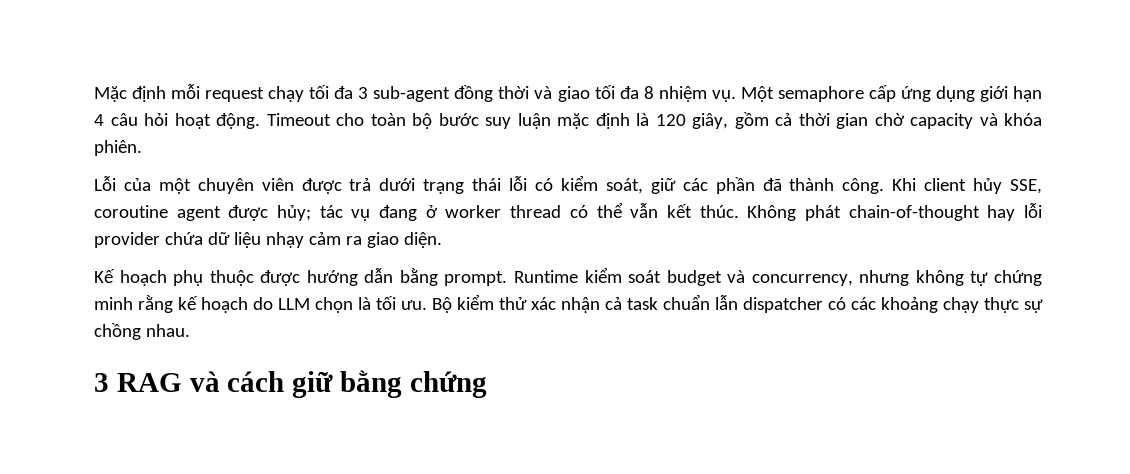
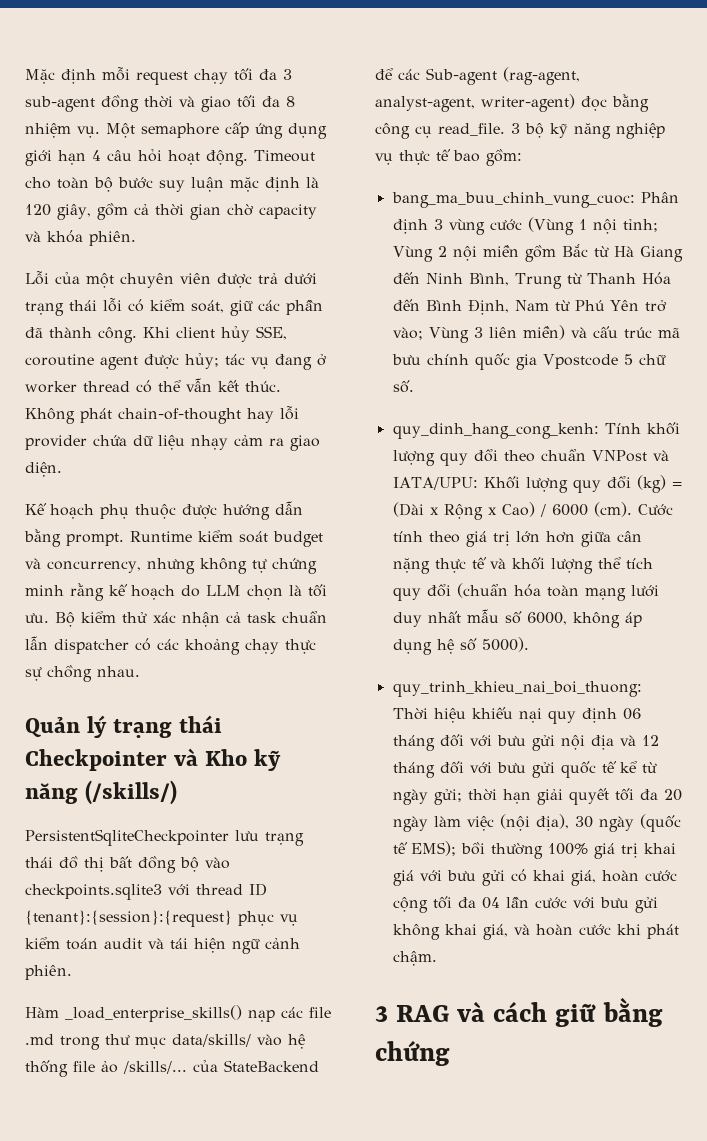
(190, 330) none -> [25,715,223,738] [25,748,282,771] [25,780,178,805] [25,829,304,846] [25,856,230,873] [25,883,267,900] [25,910,298,927] [25,937,300,954] [25,965,72,980] [25,1005,331,1022] [25,1034,305,1050] [25,1060,319,1077] [375,67,580,85] [375,94,649,112] [375,123,665,139] [375,149,522,166] [391,192,679,208] [392,217,658,235] [392,244,683,262] [392,272,671,289] [392,299,667,315] [392,325,680,343] [391,353,666,370] [392,380,414,393] [392,422,680,439] [392,449,669,466] [392,475,682,493] [392,502,673,520] [392,531,642,547] [392,557,653,574] [392,583,659,601] [392,609,642,628] [392,637,529,655] [392,681,642,697] [392,707,641,724] [392,734,659,751] [392,761,657,778] [392,788,682,805] [392,814,681,832] [392,841,676,859] [392,869,677,886] [392,896,658,913] [392,924,679,940] [392,951,437,966] // Quản lý trạng thái Checkpointer và Kho kỹ năng (/skills/) // PersistentSqliteCheckpointer lưu trạng thái đồ thị bất đồng bộ vào checkpoints.sqlite3 với thread ID {tenant}:{session}:{request} phục vụ kiểm toán audit và tái hiện ngữ cảnh phiên. // Hàm _load_enterprise_skills() nạp các file .md trong thư mục data/skills/ vào hệ thống file ảo /skills/... của StateBackend để các Sub-agent (rag-agent, analyst-agent, writer-agent) đọc bằng công cụ read_file. 3 bộ kỹ năng nghiệp vụ thực tế bao gồm: // bang_ma_buu_chinh_vung_cuoc: Phân định 3 vùng cước (Vùng 1 nội tỉnh; Vùng 2 nội miền gồm Bắc từ Hà Giang đến Ninh Bình, Trung từ Thanh Hóa đến Bình Định, Nam từ Phú Yên trở vào; Vùng 3 liên miền) và cấu trúc mã bưu chính quốc gia Vpostcode 5 chữ số. // quy_dinh_hang_cong_kenh: Tính khối lượng quy đổi theo chuẩn VNPost và IATA/UPU: Khối lượng quy đổi (kg) = (Dài x Rộng x Cao) / 6000 (cm). Cước tính theo giá trị lớn hơn giữa cân nặng thực tế và khối lượng thể tích quy đổi (chuẩn hóa toàn mạng lưới duy nhất mẫu số 6000, không áp dụng hệ số 5000). // quy_trinh_khieu_nai_boi_thuong: Thời hiệu khiếu nại quy định 06 tháng đối với bưu gửi nội địa và 12 tháng đối với bưu gửi quốc tế kể từ ngày gửi; thời hạn giải quyết tối đa 20 ngày làm việc (nội địa), 30 ngày (quốc tế EMS); bồi thường 100% giá trị khai giá với bưu gửi có khai giá, hoàn cước cộng tối đa 04 lần cước với bưu gửi không khai giá, và hoàn cước khi phát chậm.

